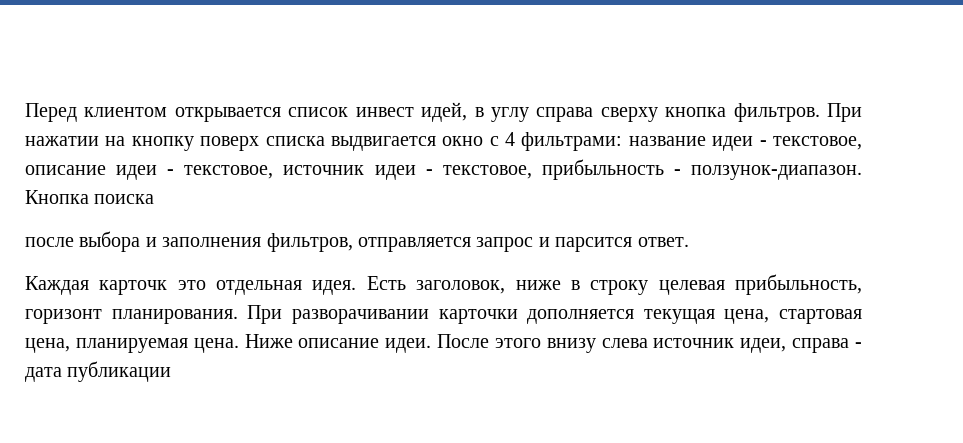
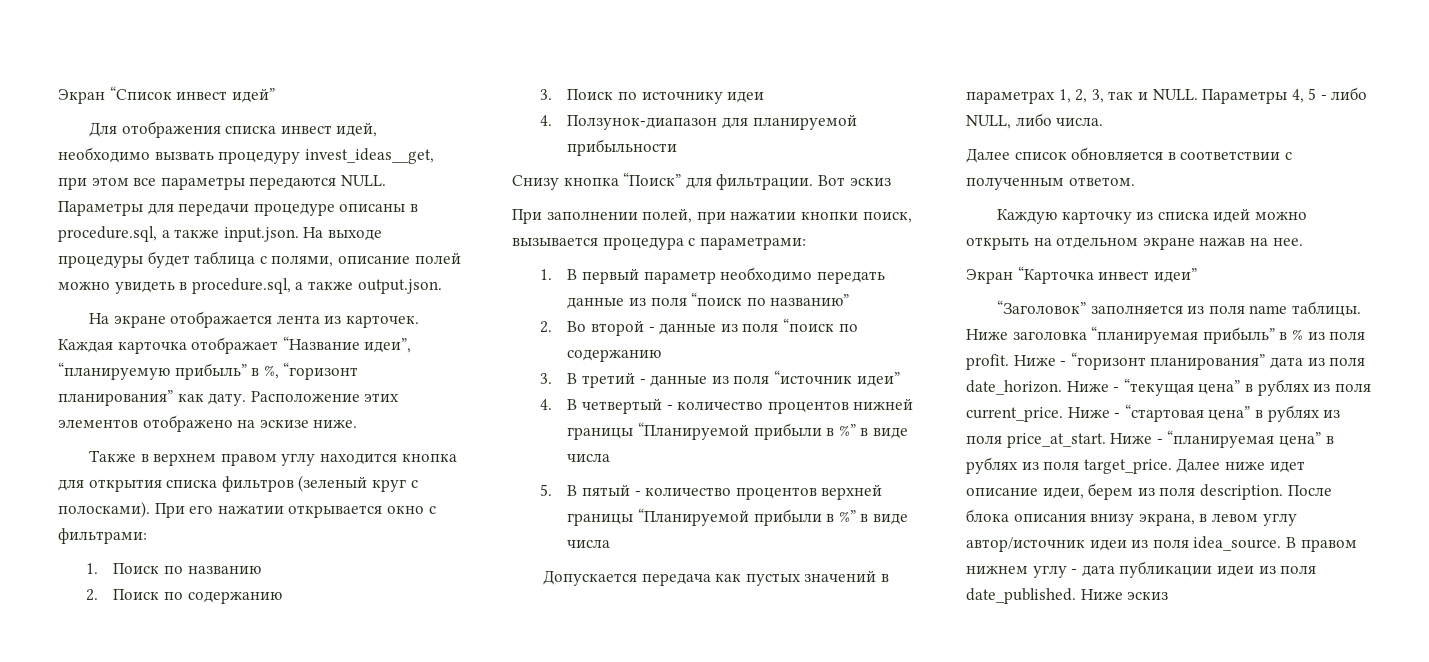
[25,102,862,122] [25,136,436,151] Перед клиентом открывается список инвест идей, в углу справа сверху кнопка фильтров. При нажатии на кнопку поверх списка выдвигается -> [58,86,275,104] [89,121,378,138] [58,147,434,164] [58,175,386,190] [58,201,418,216] [58,226,382,242] [58,251,461,268] [58,278,442,294] [89,311,419,328] [58,336,412,354] [58,362,359,380] [58,390,400,406] [58,415,358,432] [89,450,457,466] [58,475,418,492] [58,501,383,518] Экран “Список инвест идей” // Для отображения списка инвест идей, необходимо вызвать процедуру invest_ideas__get, при этом все параметры передаются NULL. Параметры для передачи процедуре описаны в procedure.sql, а также input.json. На выходе процедуры будет таблица с полями, описание полей можно увидеть в procedure.sql, а также output.json. // На экране отображается лента из карточек. Каждая карточка отображает “Название идеи”, “планируемую прибыль” в %, “горизонт планирования” как дату. Расположение этих элементов отображено на эскизе ниже. // Также в верхнем правом углу находится кнопка для открытия списка фильтров (зеленый круг с полосками). При его нажатии открывается
[505,132,516,146] 4 -> (436, 510) none
[628,136,862,151] [25,159,863,180] [25,190,155,204] [25,231,689,252] [25,274,863,295] [25,305,862,324] [25,334,862,353] [25,361,172,382] название идеи - текстовое, описание идеи - текстовое, источник идеи - текстовое, прибыльность - ползунок-диапазон. Кнопка поиска // после выбора и заполнения фильтров, отправляется запрос и парсится ответ. // Каждая карточк это отдельная идея. Есть заголовок, ниже в строку целевая прибыльность, горизонт планирования. При разворачивании карточки дополняется текущая цена, стартовая цена, планируемая цена. Ниже описание идеи. После этого внизу слева источник идеи, справа - дата публикации -> [85,563,261,574] [85,589,282,604] [539,89,765,104] [539,114,857,130] [567,139,678,156] [512,172,891,190] [512,208,912,224] [512,237,806,250] [539,267,885,284] [567,292,850,309] [539,318,858,336] [567,349,662,362] [539,370,900,388] [539,398,914,414] [567,422,909,440] [567,453,611,462] [539,484,883,500] [567,508,909,526] [567,539,611,548] [543,570,889,586] [966,87,1368,104] [966,113,1104,129] [966,147,1292,163] [966,177,1135,190] [997,208,1307,224] [966,237,1303,250] [966,266,1197,284] [997,300,1361,317] [966,326,1366,344] [966,352,1366,370] [966,378,1371,396] [966,404,1341,422] [966,430,1334,448] [966,457,1305,474] [966,483,1332,500] [966,509,1297,526] [966,536,1357,552] [966,561,1317,578] [966,588,1169,604] // 1. Поиск по названию // 2. Поиск по содержанию // 3. Поиск по источнику идеи // 4. Ползунок-диапазон для планируемой прибыльности // Снизу кнопка “Поиск” для фильтрации. Вот эскиз // При заполнении полей, при нажатии кнопки поиск, вызывается процедура с параметрами: // 1. В первый параметр необходимо передать данные из поля “поиск по названию” // 2. Во второй - данные из поля “поиск по содержанию // 3. В третий - данные из поля “источник идеи” // 4. В четвертый - количество процентов нижней границы “Планируемой прибыли в %” в виде числа // 5. В пятый - количество процентов верхней границы “Планируемой прибыли в %” в виде числа // Допускается передача как пустых значений в параметрах 1, 2, 3, так и NULL. Параметры 4, 5 - либо NULL, либо числа. // Далее список обновляется в соответствии с полученным ответом. // Каждую карточку из списка идей можно открыть на отдельном экране нажав на нее. // Экран “Карточка инвест идеи” // “Заголовок” заполняется из поля name таблицы. Ниже заголовка “планируемая прибыль” в % из поля profit. Ниже - “горизонт планирования” дата из поля date_horizon. Ниже - “текущая цена” в рублях из поля current_price. Ниже - “стартовая цена” в рублях из поля price_at_start. Ниже - “планируемая цена” в рублях из поля target_price. Далее ниже идет описание идеи, берем из поля description. После блока описания внизу экрана, в левом углу автор/источник идеи из поля idea_source. В правом нижнем углу - дата публикации идеи из поля date_published. Ниже эскиз

